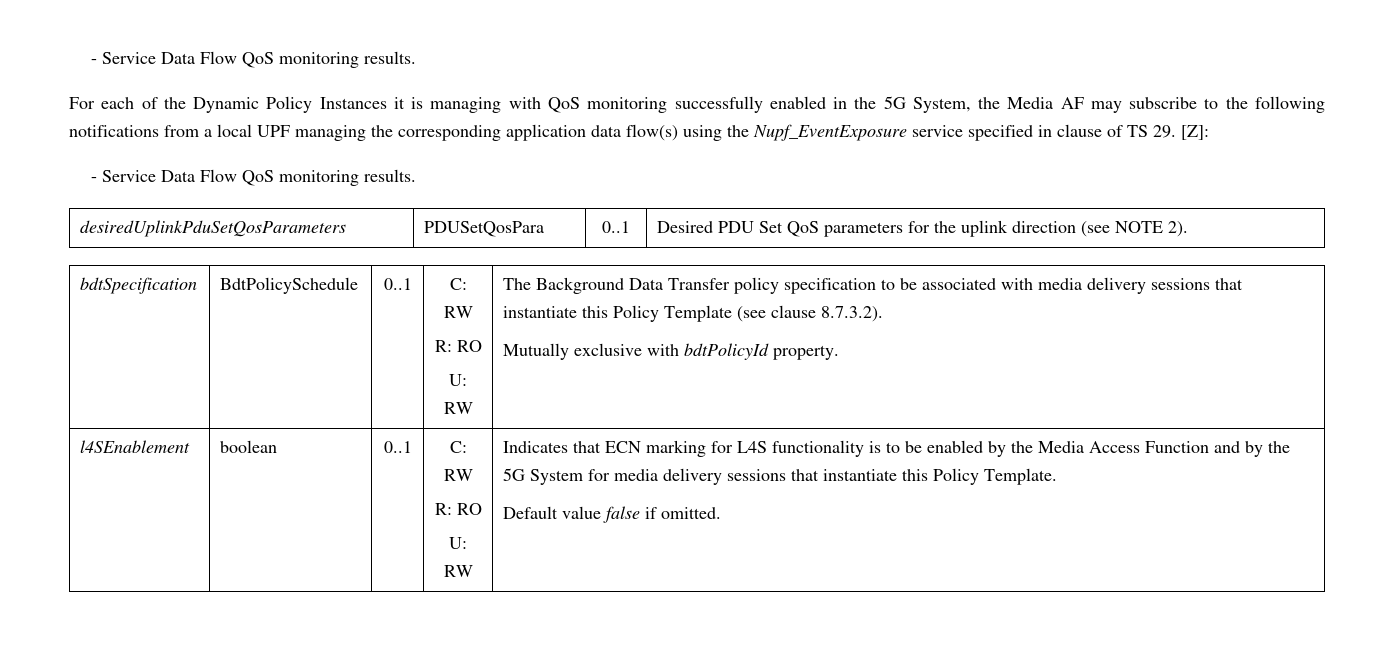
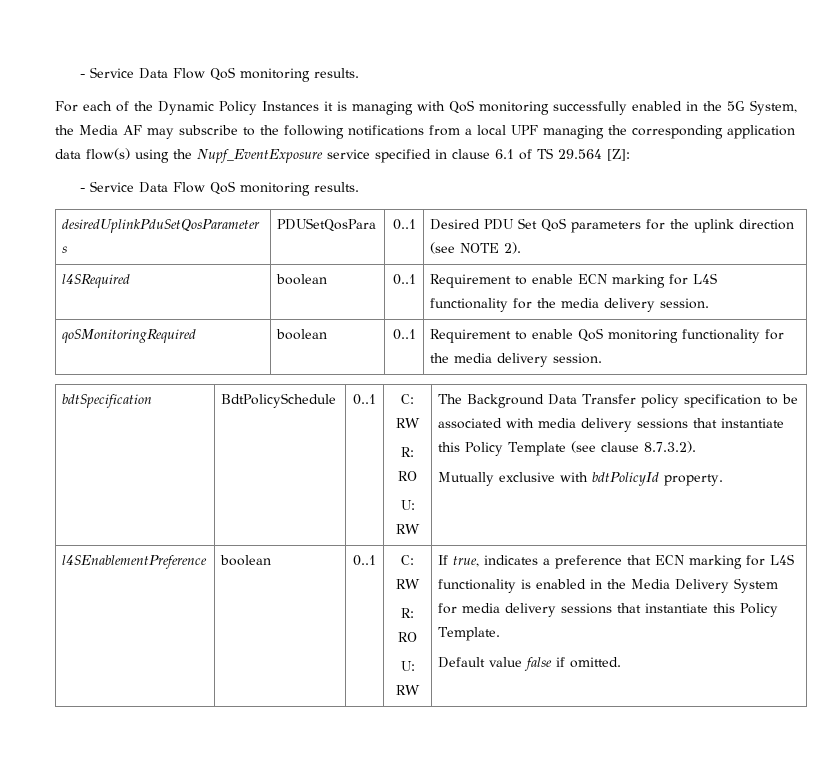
(1102, 130) none -> [495,149,514,159] 6.1
[1153,125,1176,138] 29. -> [558,149,602,159] 29.564
(1189, 229) none -> [62,274,131,288] [276,274,328,285] [392,274,416,285] [430,273,718,288] [430,298,710,312] [62,329,197,343] [276,329,328,340] [392,329,416,340] [430,328,785,343] [430,353,603,367] // l4SRequired | boolean | 0..1 | Requirement to enable ECN marking for L4S functionality for the media delivery session. // qoSMonitoringRequired | boolean | 0..1 | Requirement to enable QoS monitoring functionality for the media delivery session.
[80,440,191,453] l4SEnablement -> [62,555,208,569] l4SEnablementPreference
[503,441,569,453] Indicates -> [438,555,623,569] If true, indicates a preference
[886,440,1291,457] [503,468,526,481] to be enabled by the Media Access Function and by the 5G -> [536,579,730,593] enabled in the Media Delivery

